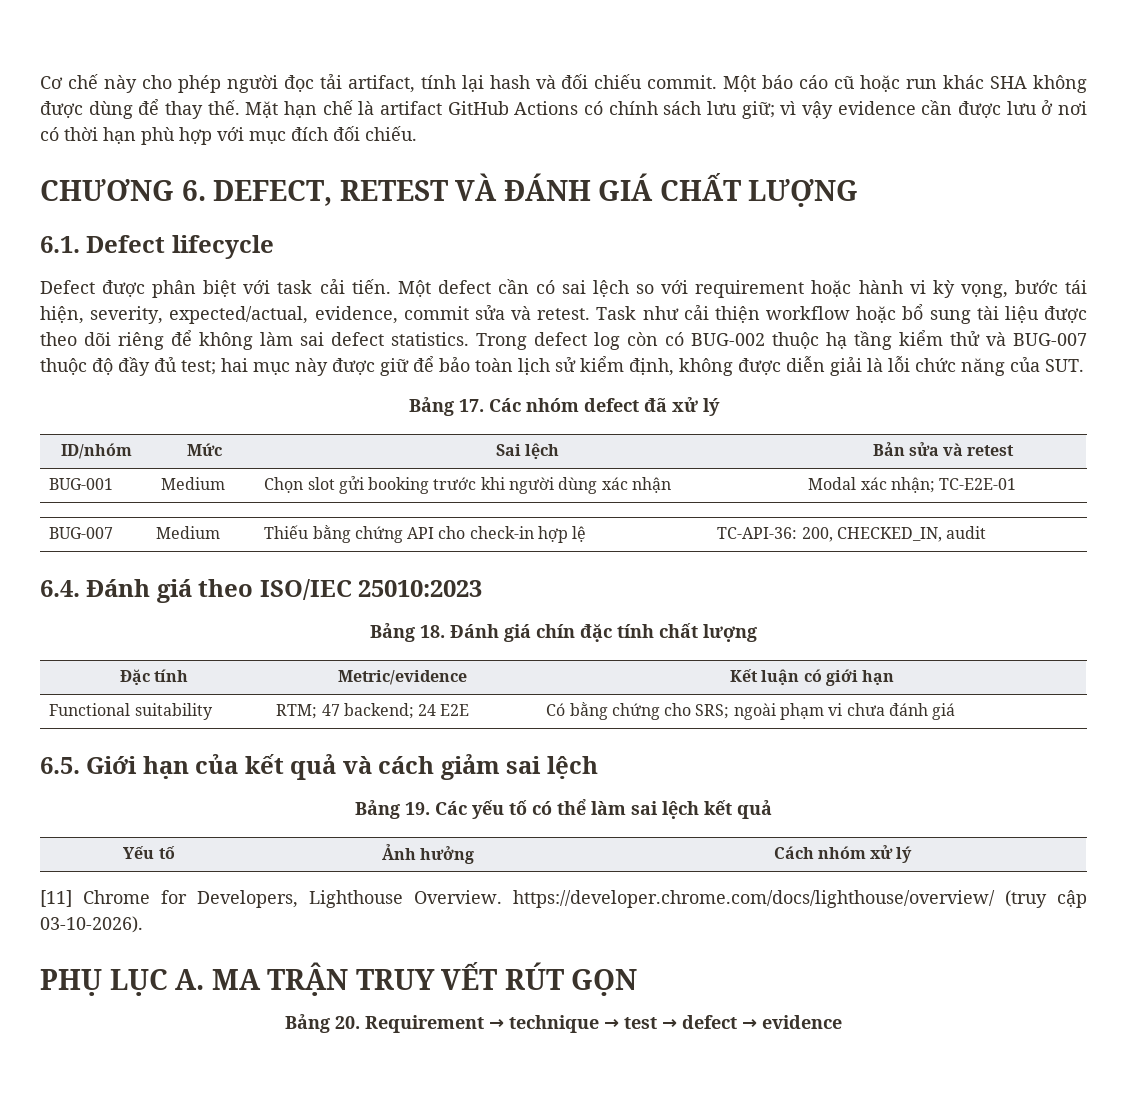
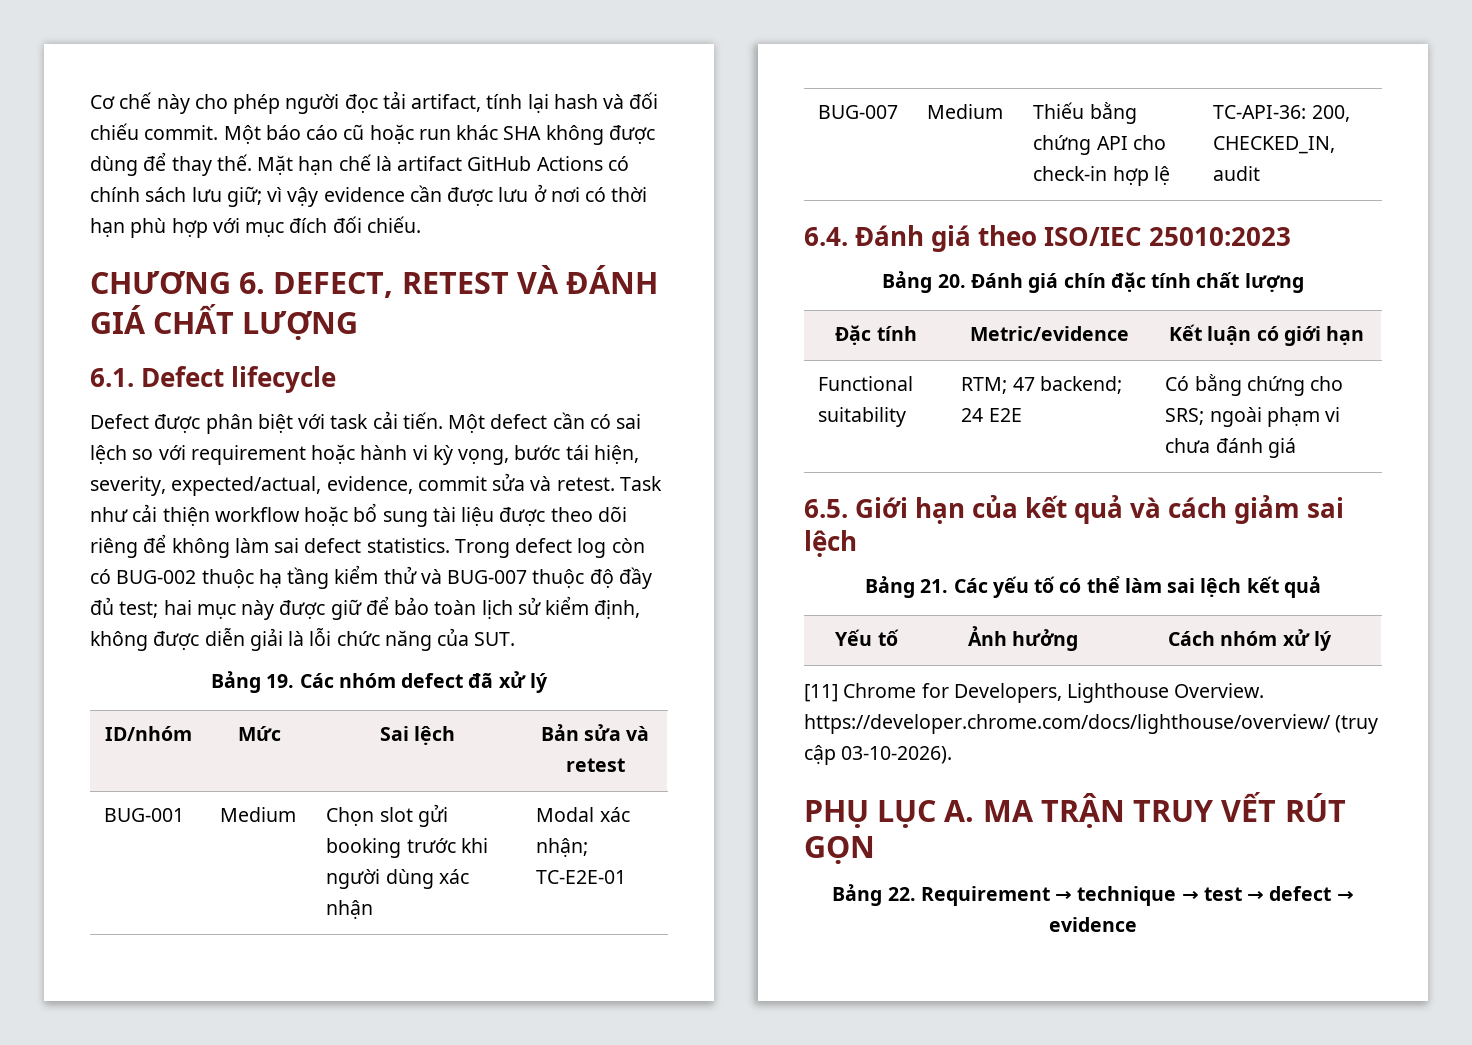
[458,399,484,412] 17. -> [266,674,295,688] 19.
[420,625,445,638] 18. -> [937,274,966,288] 20.
[405,802,430,815] 19. -> [920,579,949,593] 21.
[335,1016,360,1029] 20. -> [887,887,916,901] 22.

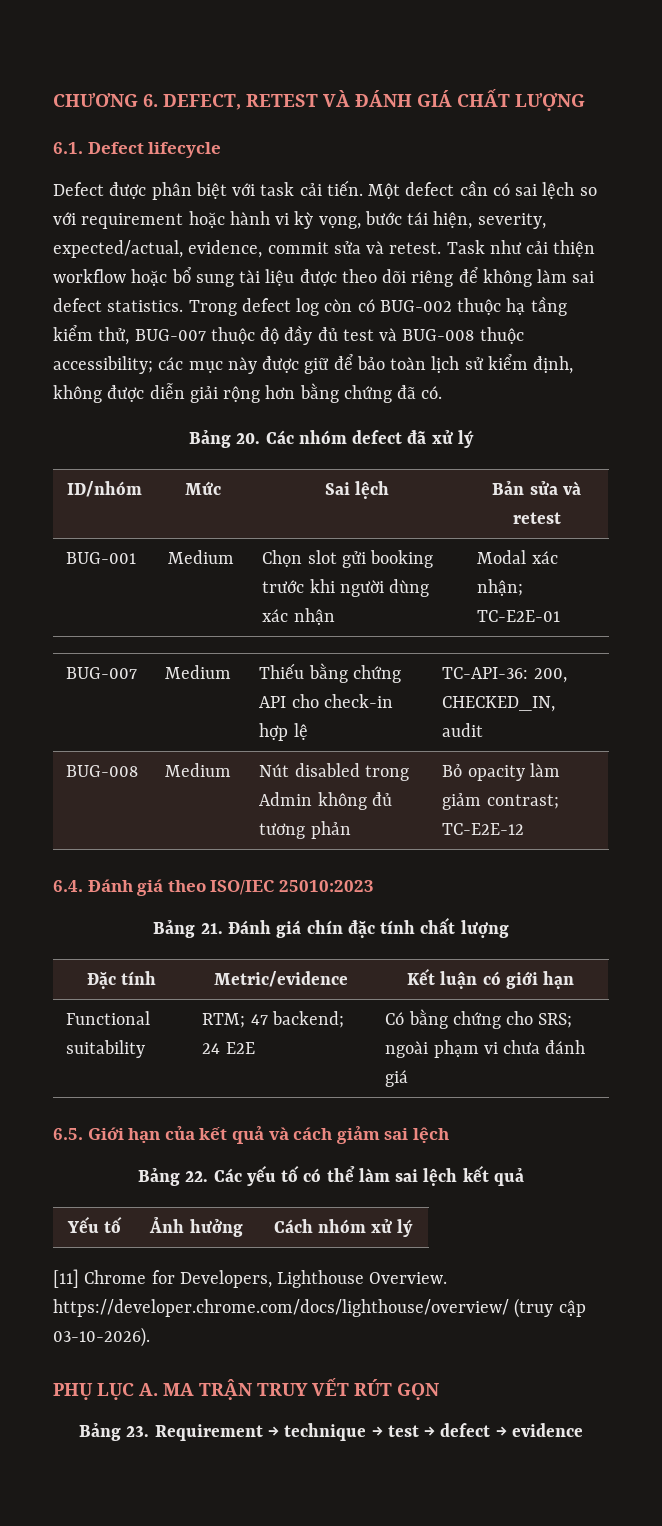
[90,91,659,114] [90,123,655,145] [90,152,629,176] [90,184,648,207] [90,216,421,238] Cơ chế này cho phép người đọc tải artifact, tính lại hash và đối chiếu commit. Một báo cáo cũ hoặc run khác SHA không được dùng để thay thế. Mặt hạn chế là artifact GitHub Actions có chính sách lưu giữ; vì vậy evidence cần được lưu ở nơi có thời hạn phù hợp với mục đích đối chiếu. // -> (53, 100) none
[383,566,442,584] thử và -> [98,327,130,345] thử,
[119,600,192,618] test; hai -> [342,327,524,344] [53,356,184,374] test và BUG-008 thuộc accessibility; các
[288,628,516,651] [211,671,295,693] là lỗi chức năng của SUT. // Bảng 19. -> [223,383,443,403] [189,430,261,448] rộng hơn bằng chứng đã có. // Bảng 20.
(1261, 173) none -> [66,765,139,777] [165,763,232,777] [259,763,409,781] [259,792,392,810] [259,821,351,839] [442,763,560,781] [442,793,559,810] [442,823,525,835] // BUG-008 | Medium | Nút disabled trong Admin không đủ tương phản | Bỏ opacity làm giảm contrast; TC-E2E-12
[937,274,966,288] 20. -> [200,923,223,934] 21.
[920,579,949,593] 21. -> [185,1171,209,1182] 22.
[887,887,916,901] 22. -> [126,1426,150,1437] 23.

